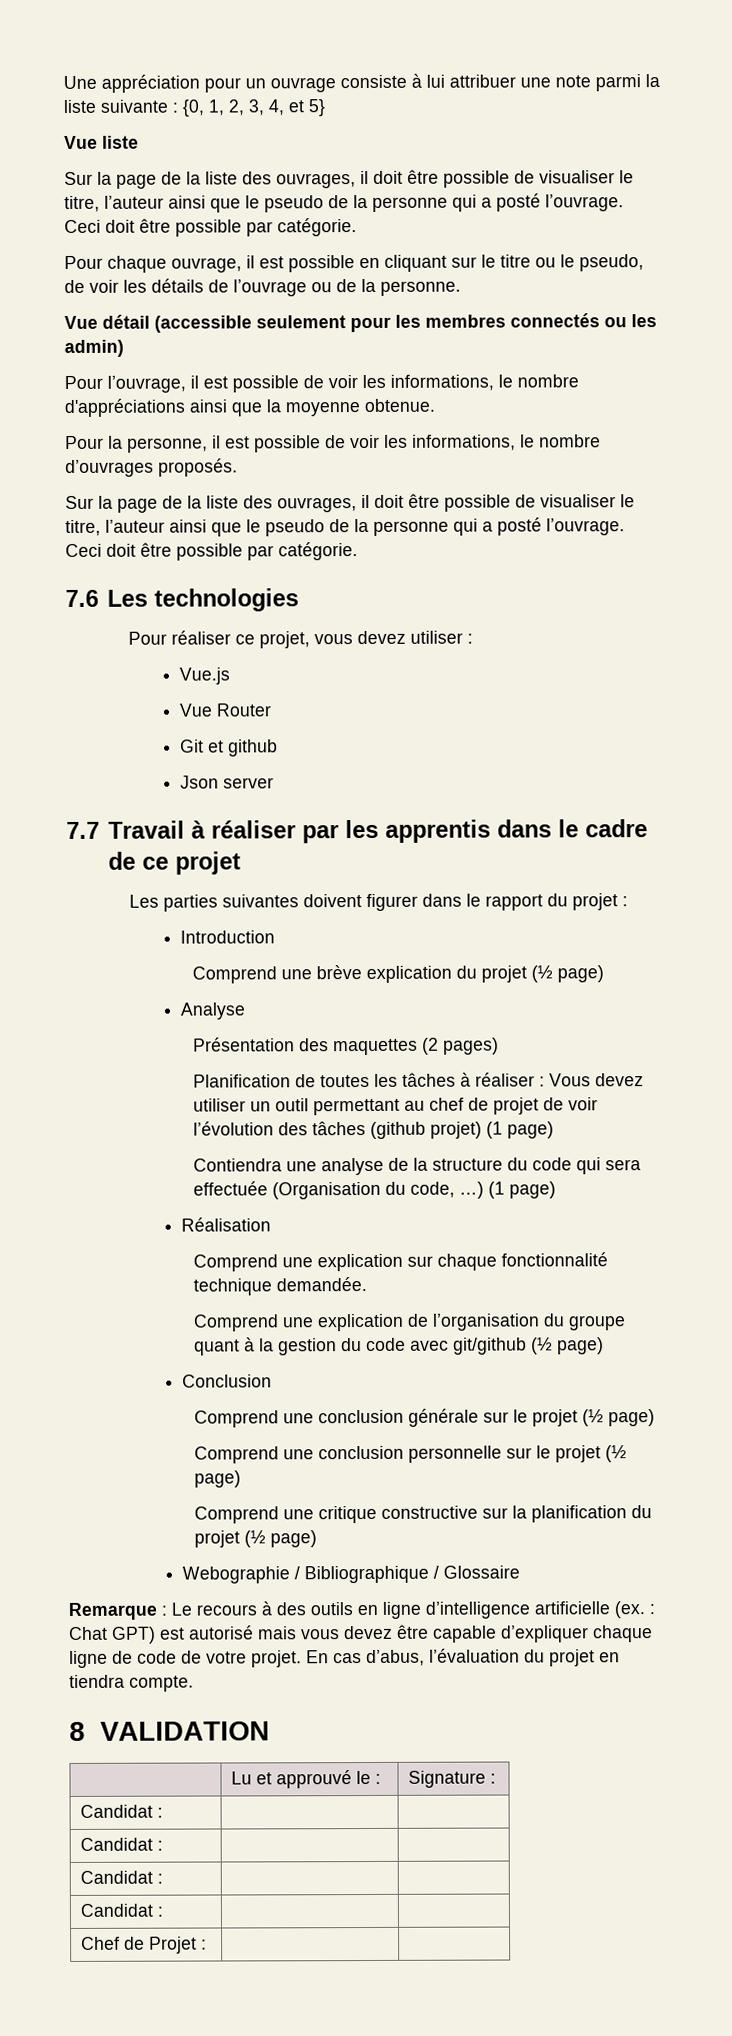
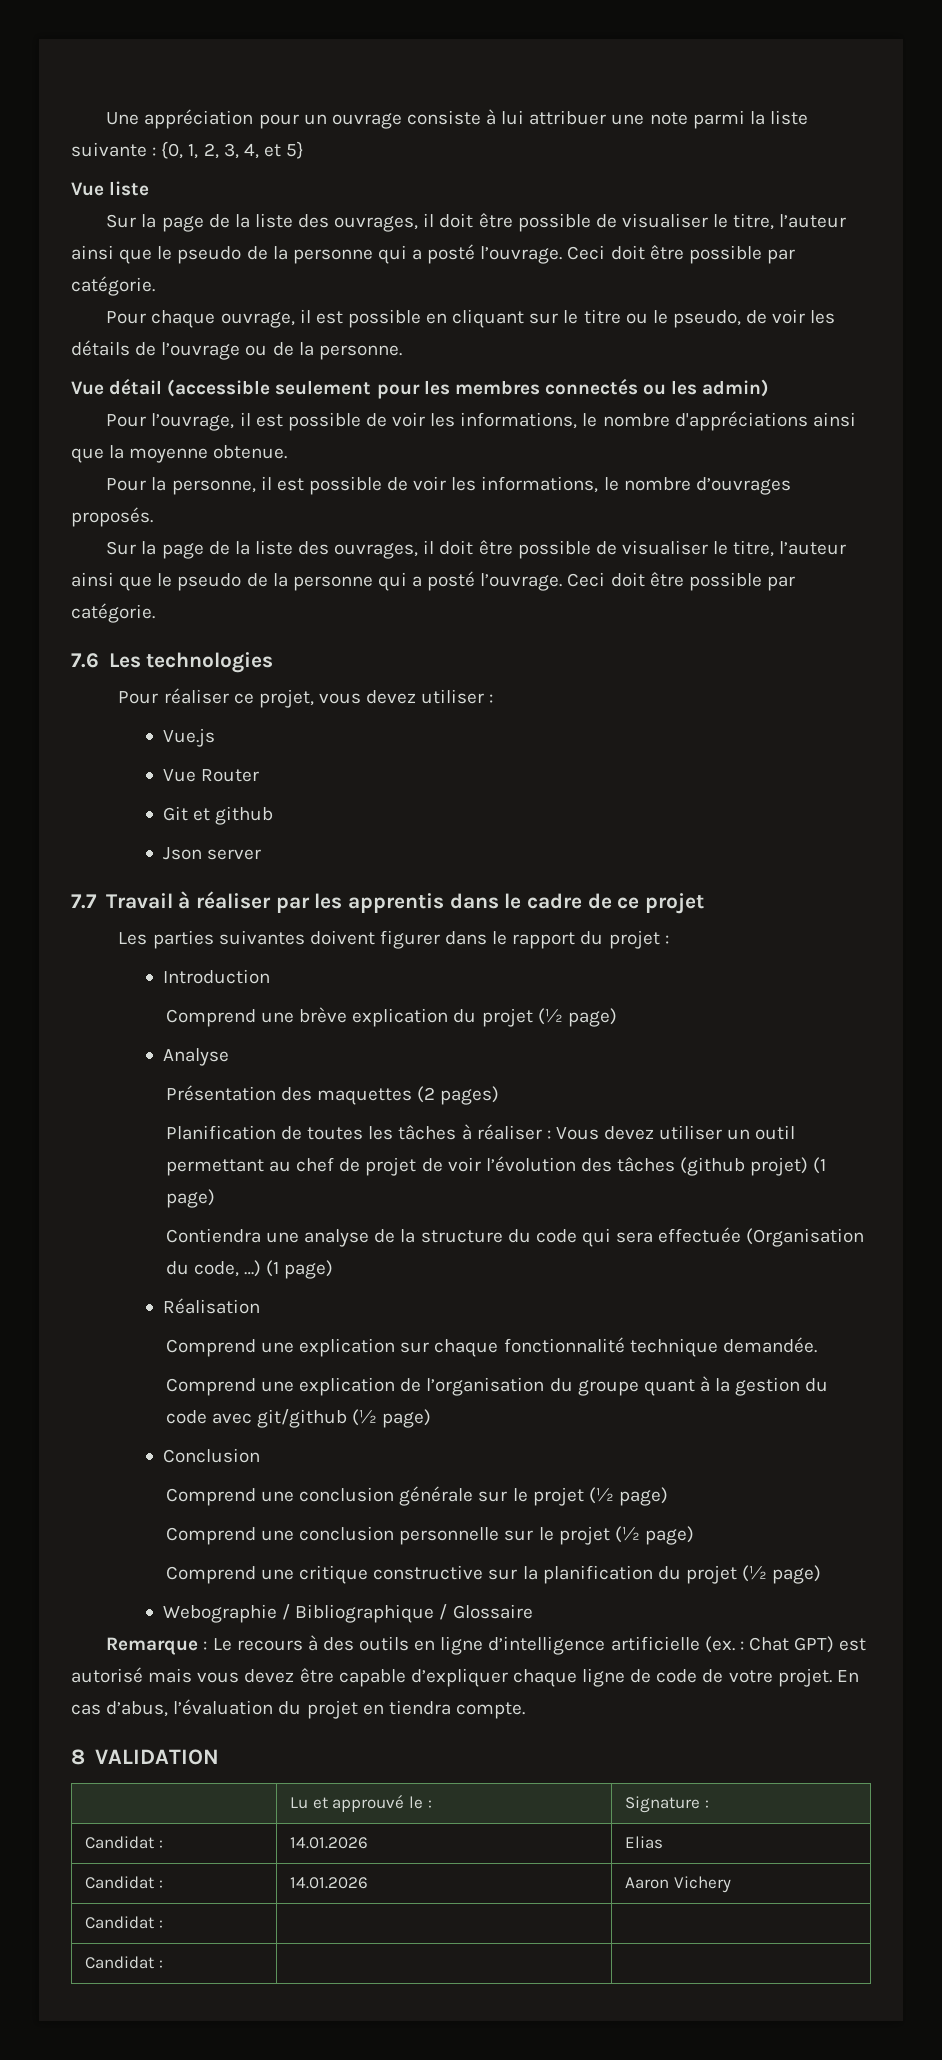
[80,1837,164,1851] [80,1870,164,1884] [80,1903,164,1917] [81,1936,198,1954] | // Candidat : | | // Candidat : | | // Candidat : | | // Chef de Projet -> [290,1837,369,1849] [625,1836,664,1849] [85,1876,163,1889] [290,1877,369,1889] [625,1876,731,1893] [85,1916,163,1929] [85,1956,155,1969] 14.01.2026 | Elias // Candidat : | 14.01.2026 | Aaron Vichery // Candidat : | | // Candidat

